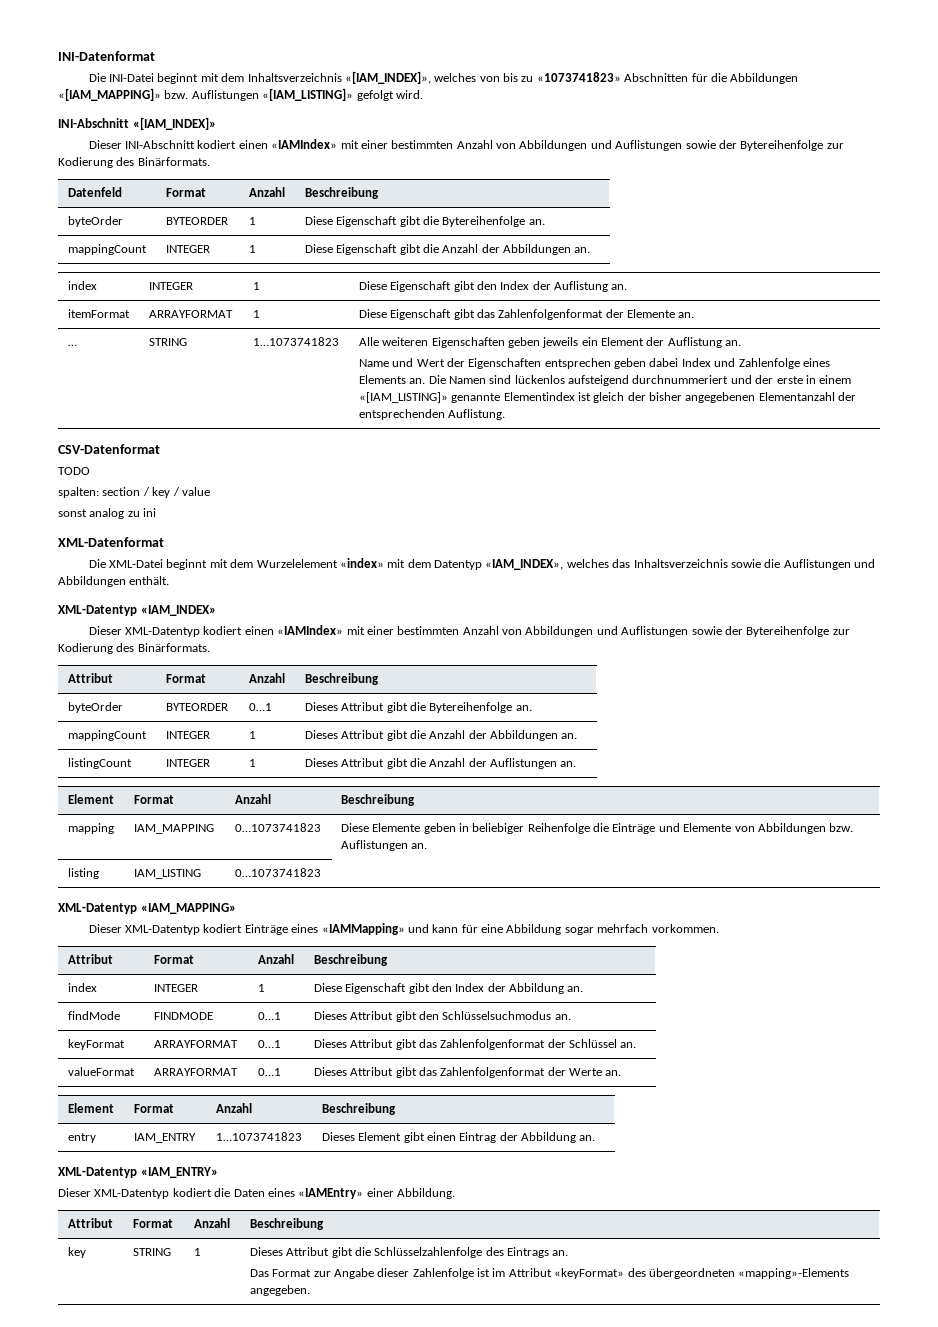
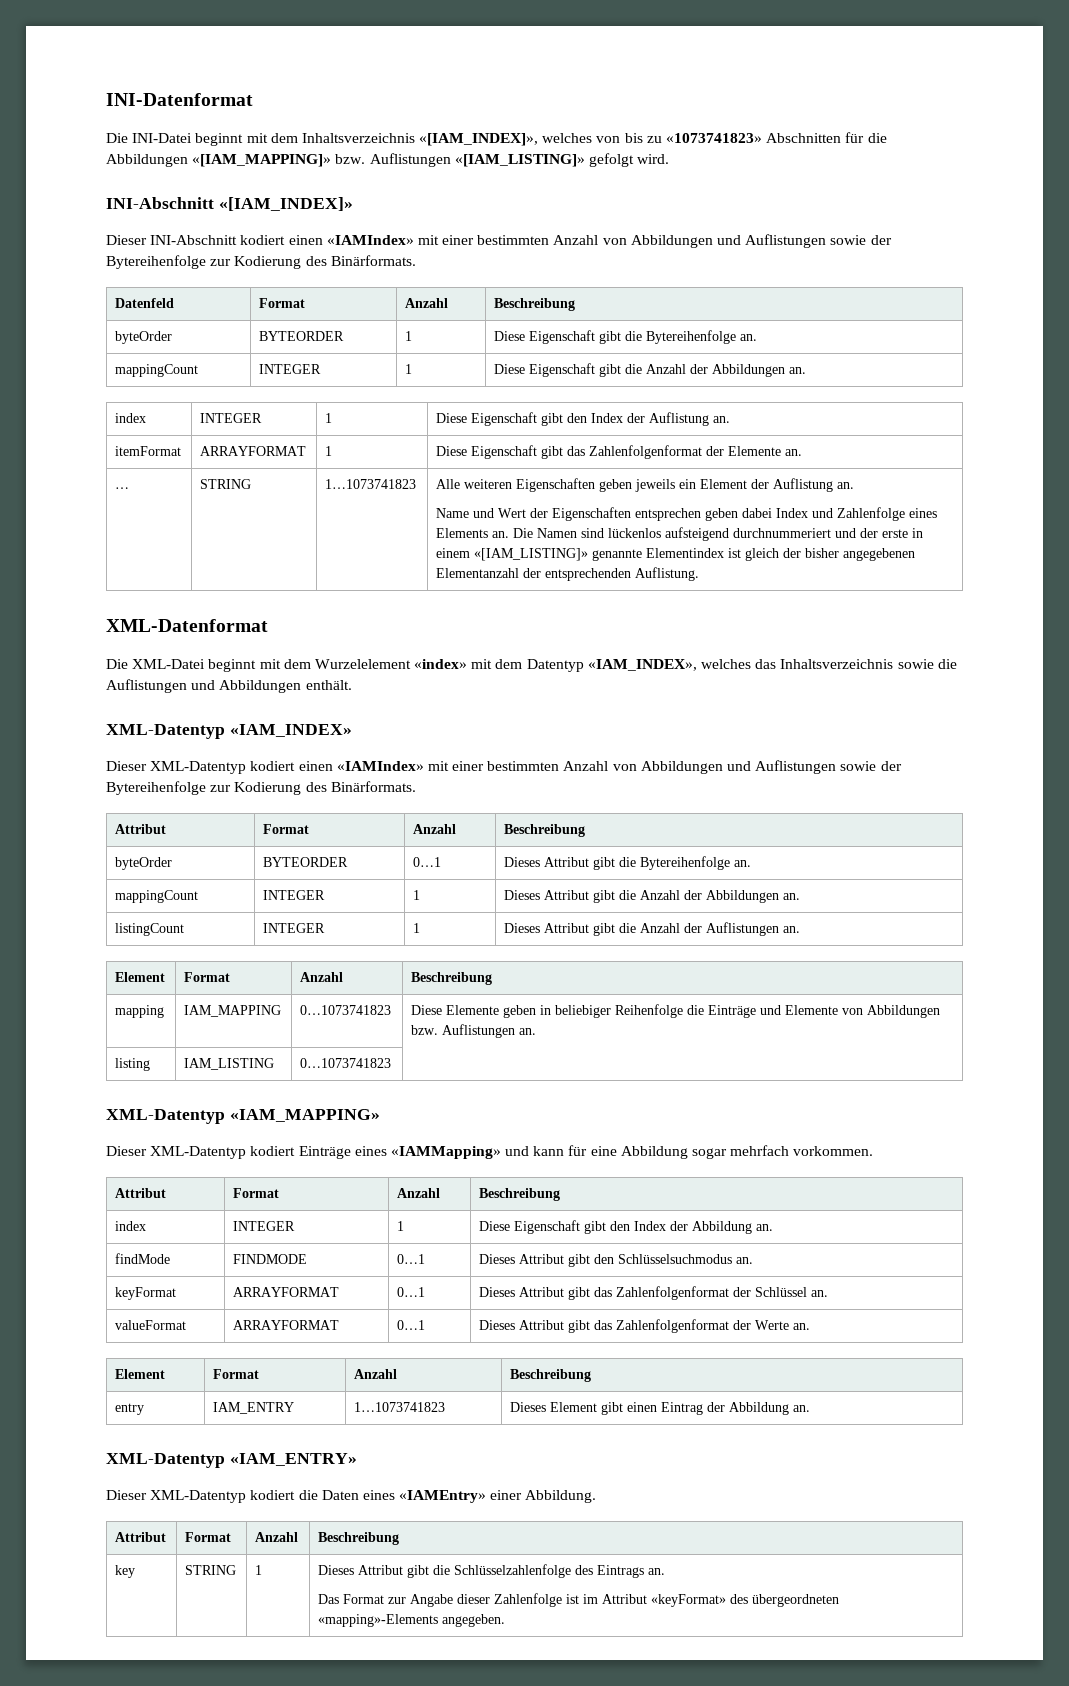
[58,444,160,454] [58,467,90,475] [58,487,210,498] [58,508,157,519] // CSV-Datenformat // TODO // spalten: section / key / value // sonst analog zu ini -> (700, 574) none

